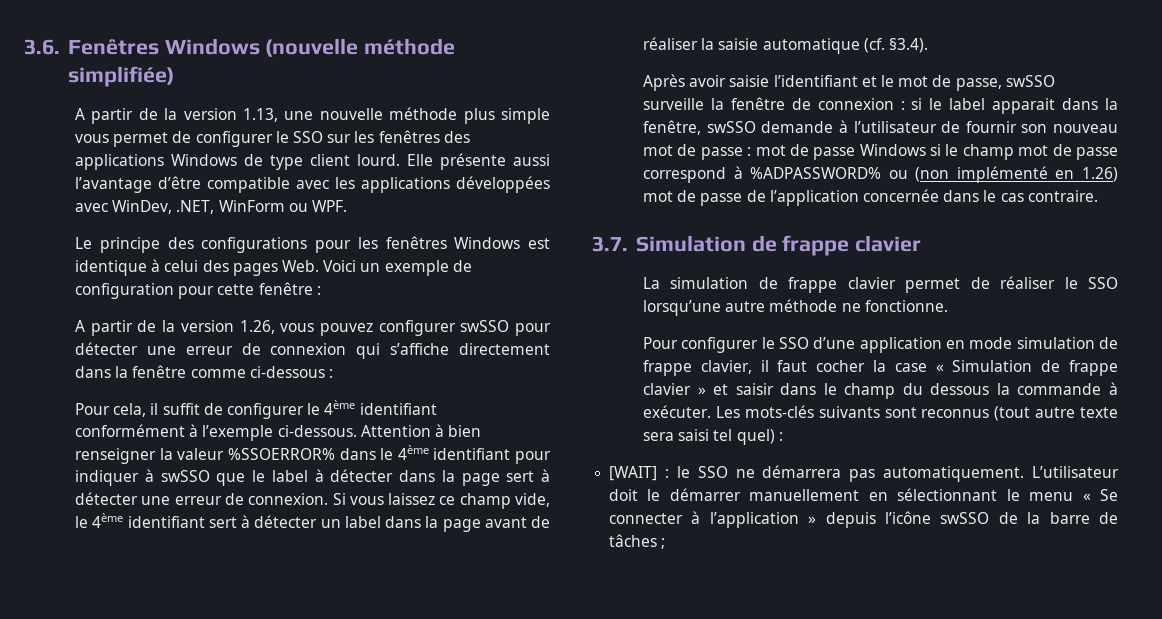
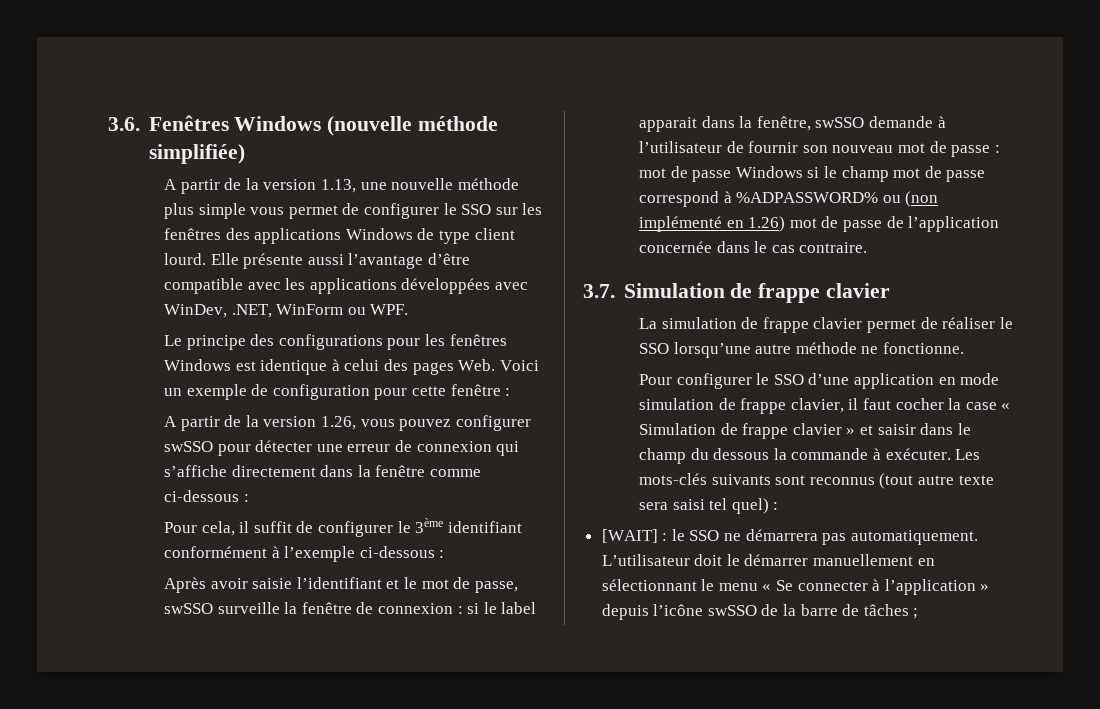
[324,400,356,415] 4ème -> [415,518,444,533] 3ème
[277,424,482,437] [75,445,551,464] [75,469,550,486] [75,492,550,509] [75,513,550,532] [643,37,928,54] ci-dessous. Attention à bien renseigner la valeur %SSOERROR% dans le 4ème identifiant pour indiquer à swSSO que le label à détecter dans la page sert à détecter une erreur de connexion. Si vous laissez ce champ vide, le 4ème identifiant sert à détecter un label dans la page avant de réaliser la saisie automatique (cf. §3.4). -> [359,546,445,558] ci-dessous :

